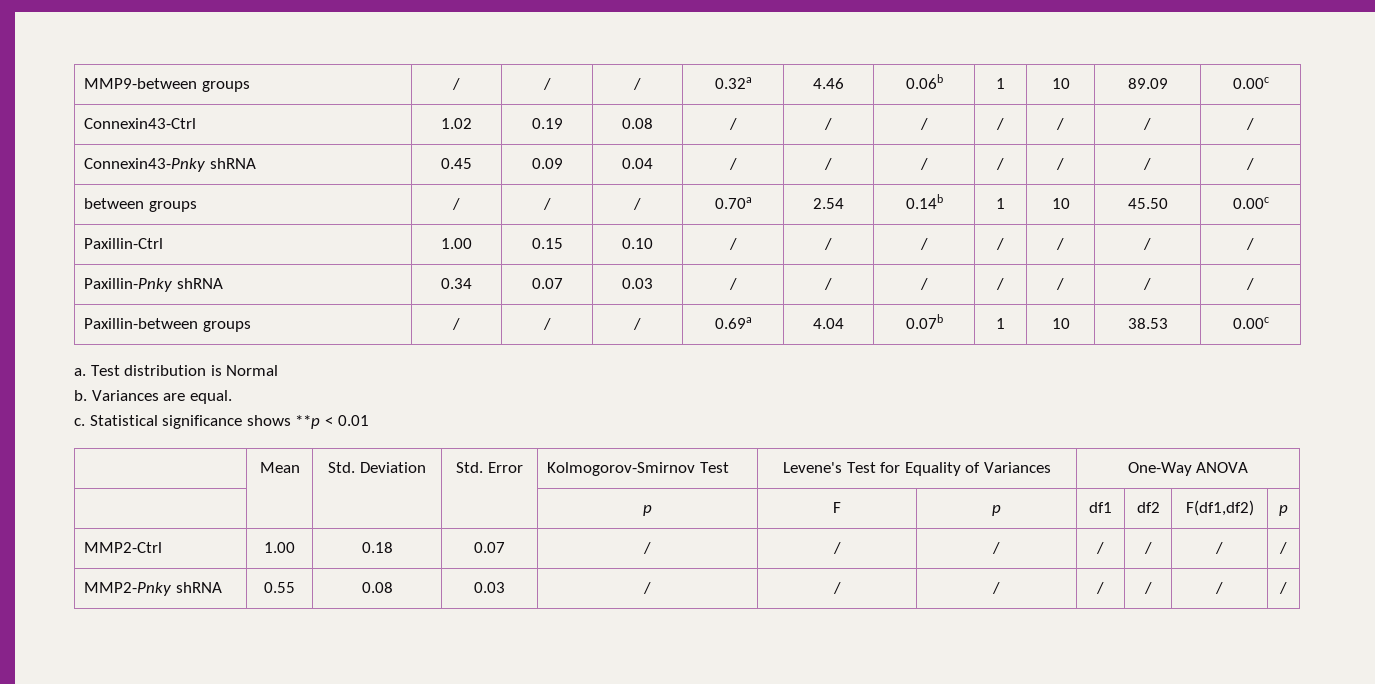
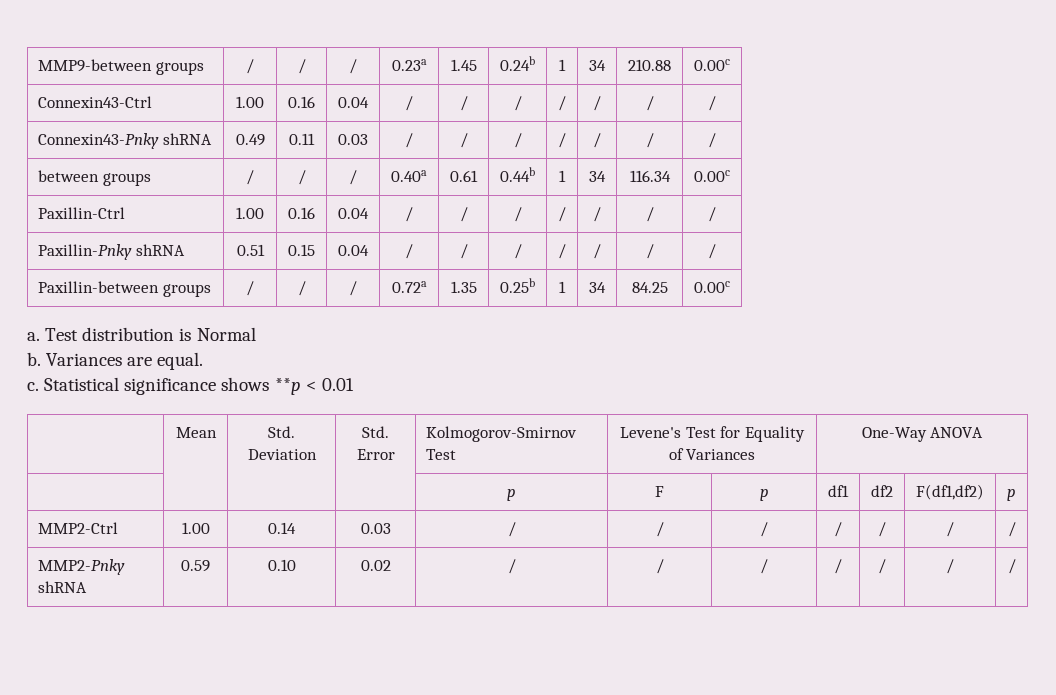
[714,77,752,89] [813,78,844,89] [905,74,943,89] [996,78,1005,89] [1051,78,1070,89] [1127,78,1168,89] 0.32a | 4.46 | 0.06b | 1 | 10 | 89.09 -> [391,59,427,71] [450,59,477,71] [500,56,535,71] [559,59,566,71] [589,60,606,71] [628,59,671,71] 0.23a | 1.45 | 0.24b | 1 | 34 | 210.88
[441,118,472,129] [531,118,563,129] [622,118,653,129] 1.02 | 0.19 | 0.08 -> [236,96,264,108] [288,96,315,108] [338,97,369,108] 1.00 | 0.16 | 0.04
[441,158,472,169] [531,158,563,169] [622,158,653,169] 0.45 | 0.09 | 0.04 -> [235,134,265,146] [289,133,315,145] [338,134,368,145] 0.49 | 0.11 | 0.03
[714,197,752,209] [813,198,844,209] [905,194,943,209] [996,198,1005,209] [1051,198,1070,209] [1127,198,1168,209] 0.70a | 2.54 | 0.14b | 1 | 10 | 45.50 -> [391,170,427,182] [450,170,478,182] [500,167,535,182] [559,170,566,182] [589,171,606,182] [629,170,671,182] 0.40a | 0.61 | 0.44b | 1 | 34 | 116.34
[531,238,563,249] [622,238,653,249] 0.15 | 0.10 -> [288,207,315,219] [338,208,369,219] 0.16 | 0.04
[441,278,472,289] [531,278,563,289] [622,278,653,289] 0.34 | 0.07 | 0.03 -> [236,244,265,256] [288,244,315,256] [338,245,369,256] 0.51 | 0.15 | 0.04
[714,317,752,329] [813,318,844,329] [905,314,943,329] [996,318,1005,329] [1051,318,1070,329] [1127,318,1168,329] 0.69a | 4.04 | 0.07b | 1 | 10 | 38.53 -> [391,281,427,293] [450,281,477,293] [500,278,535,293] [559,281,566,293] [589,282,606,293] [631,282,668,293] 0.72a | 1.35 | 0.25b | 1 | 34 | 84.25
[361,542,393,553] [474,542,505,553] 0.18 | 0.07 -> [268,522,296,534] [360,523,391,534] 0.14 | 0.03
[264,582,295,593] [361,582,393,593] [474,582,505,593] 0.55 | 0.08 | 0.03 -> [181,560,210,572] [267,559,296,571] [360,560,391,571] 0.59 | 0.10 | 0.02

